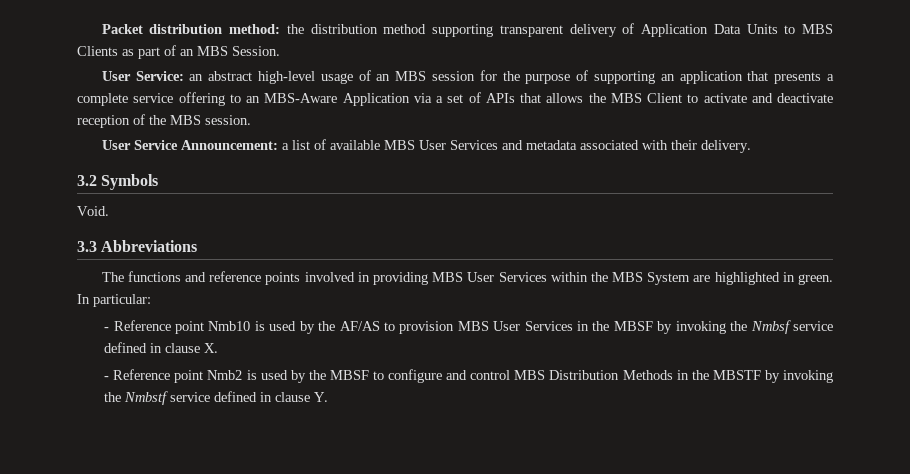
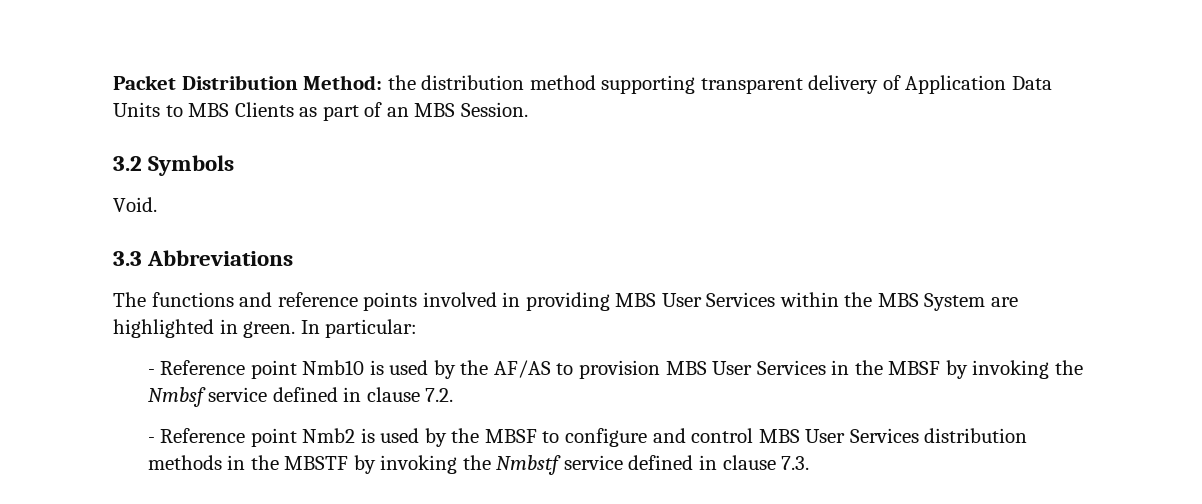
[149,24,281,34] distribution method: -> [181,75,383,90] Distribution Method:
[101,70,834,84] [77,92,833,106] [77,114,251,128] [101,139,751,153] // User Service: an abstract high-level usage of an MBS session for the purpose of supporting an application that presents a complete service offering to an MBS-Aware Application via a set of APIs that allows the MBS Client to activate and deactivate reception of the MBS session. // User Service Announcement: a list of available MBS User Services and metadata associated with their delivery. -> (528, 109) none
[204,343,219,353] X. -> [425,388,454,402] 7.2.
[549,370,673,380] Distribution Methods -> [805,428,1028,443] [147,455,222,470] User Services distribution methods
[314,392,329,402] Y. -> [781,456,810,470] 7.3.

